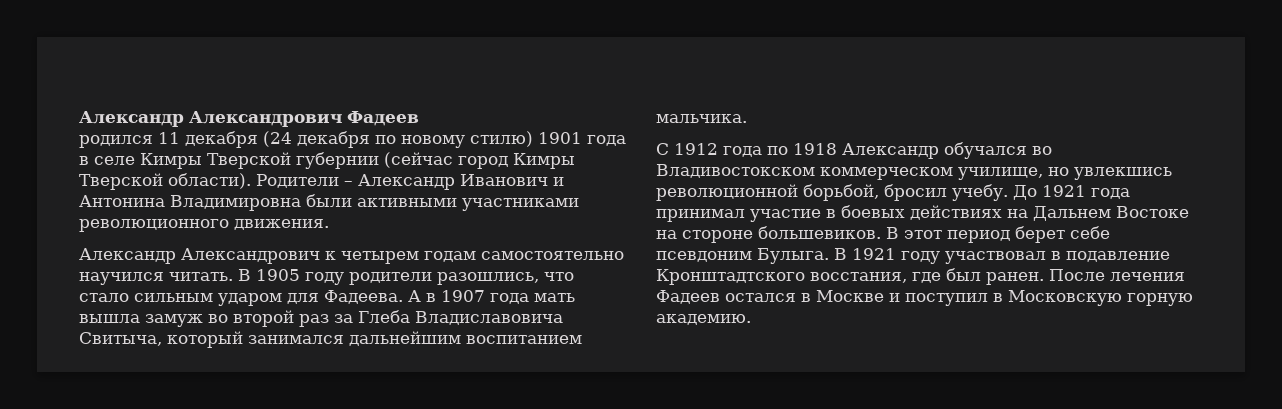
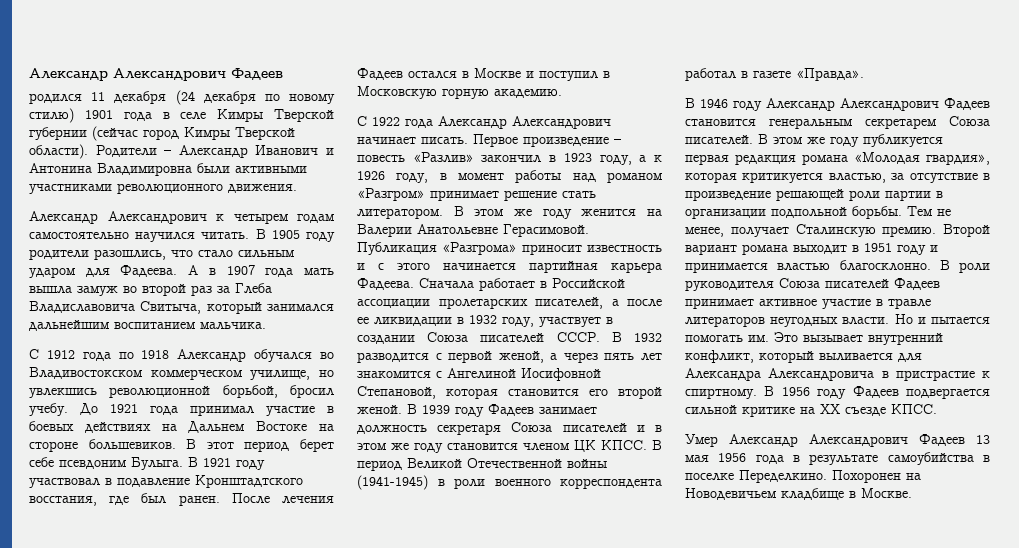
(751, 319) none -> [357,116,611,129] [357,134,621,147] [357,152,662,165] [357,170,662,183] [357,188,596,201] [357,206,662,219] [357,224,589,237] [357,242,662,255] [357,261,662,273] [357,278,625,291] [357,297,662,309] [357,315,613,327] [357,332,662,344] [357,351,662,363] [357,368,601,381] [357,386,662,399] [357,404,597,417] [357,422,662,435] [357,440,662,453] [357,458,607,471] [357,475,662,490] [685,68,864,81] [685,98,990,111] [685,116,990,129] [685,134,943,147] [685,152,990,165] [685,172,990,183] [685,189,943,201] [685,206,951,219] [685,224,990,237] [685,243,938,255] [685,260,990,273] [685,278,940,291] [685,298,931,309] [685,314,990,327] [685,332,943,345] [685,350,922,363] [685,368,990,381] [685,386,990,399] [685,404,937,417] [685,434,990,447] [685,452,990,465] [685,470,921,483] [685,488,912,500] // С 1922 года Александр Александрович начинает писать. Первое произведение – повесть «Разлив» закончил в 1923 году, а к 1926 году, в момент работы над романом «Разгром» принимает решение стать литератором. В этом же году женится на Валерии Анатольевне Герасимовой. Публикация «Разгрома» приносит известность и с этого начинается партийная карьера Фадеева. Сначала работает в Российской ассоциации пролетарских писателей, а после ее ликвидации в 1932 году, участвует в создании Союза писателей СССР. В 1932 разводится с первой женой, а через пять лет знакомится с Ангелиной Иосифовной Степановой, которая становится его второй женой. В 1939 году Фадеев занимает должность секретаря Союза писателей и в этом же году становится членом ЦК КПСС. В период Великой Отечественной войны (1941-1945) в роли военного корреспондента работал в газете «Правда». // В 1946 году Александр Александрович Фадеев становится генеральным секретарем Союза писателей. В этом же году публикуется первая редакция романа «Молодая гвардия», которая критикуется властью, за отсутствие в произведение решающей роли партии в организации подпольной борьбы. Тем не менее, получает Сталинскую премию. Второй вариант романа выходит в 1951 году и принимается властью благосклонно. В роли руководителя Союза писателей Фадеев принимает активное участие в травле литераторов неугодных власти. Но и пытается помогать им. Это вызывает внутренний конфликт, который выливается для Александра Александровича в пристрастие к спиртному. В 1956 году Фадеев подвергается сильной критике на XX съезде КПСС. // Умер Александр Александрович Фадеев 13 мая 1956 года в результате самоубийства в поселке Переделкино. Похоронен на Новодевичьем кладбище в Москве.

